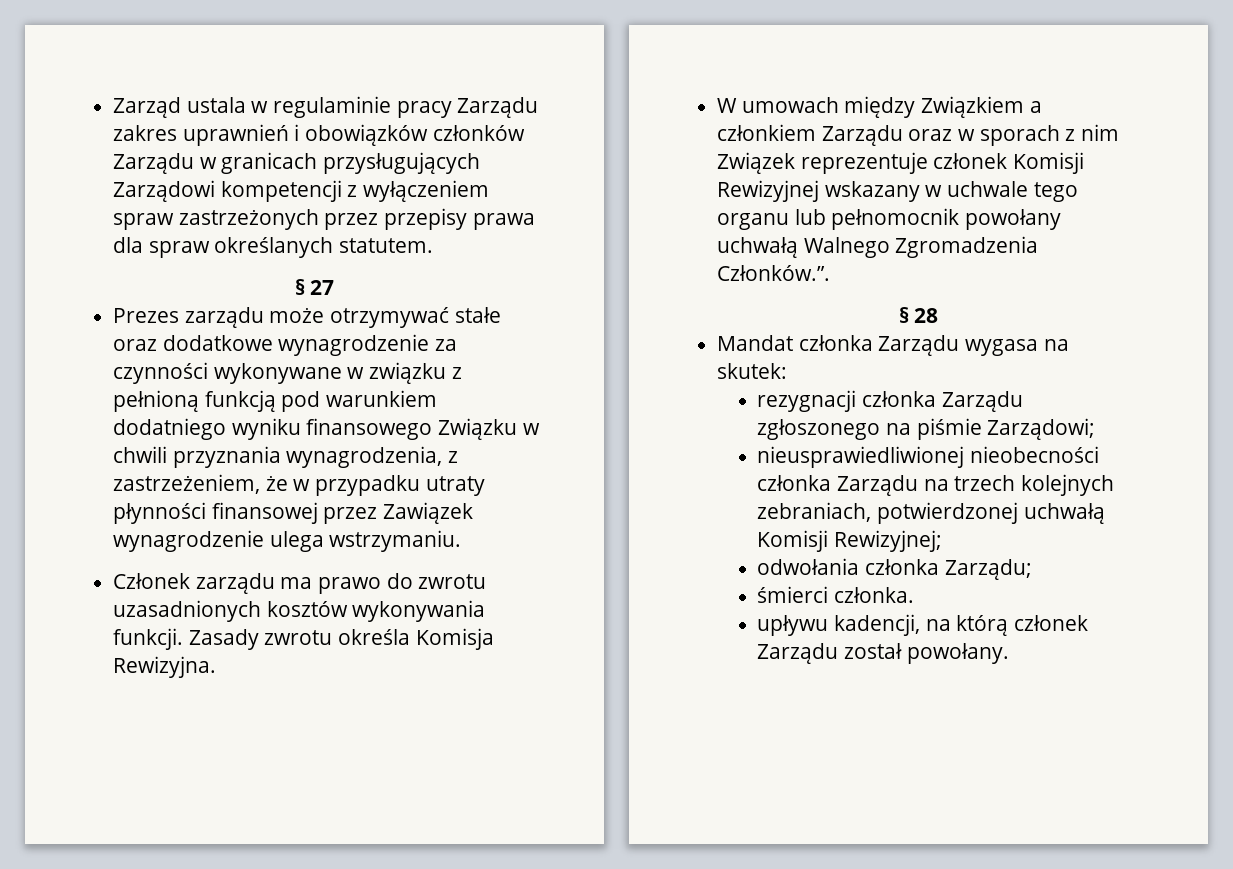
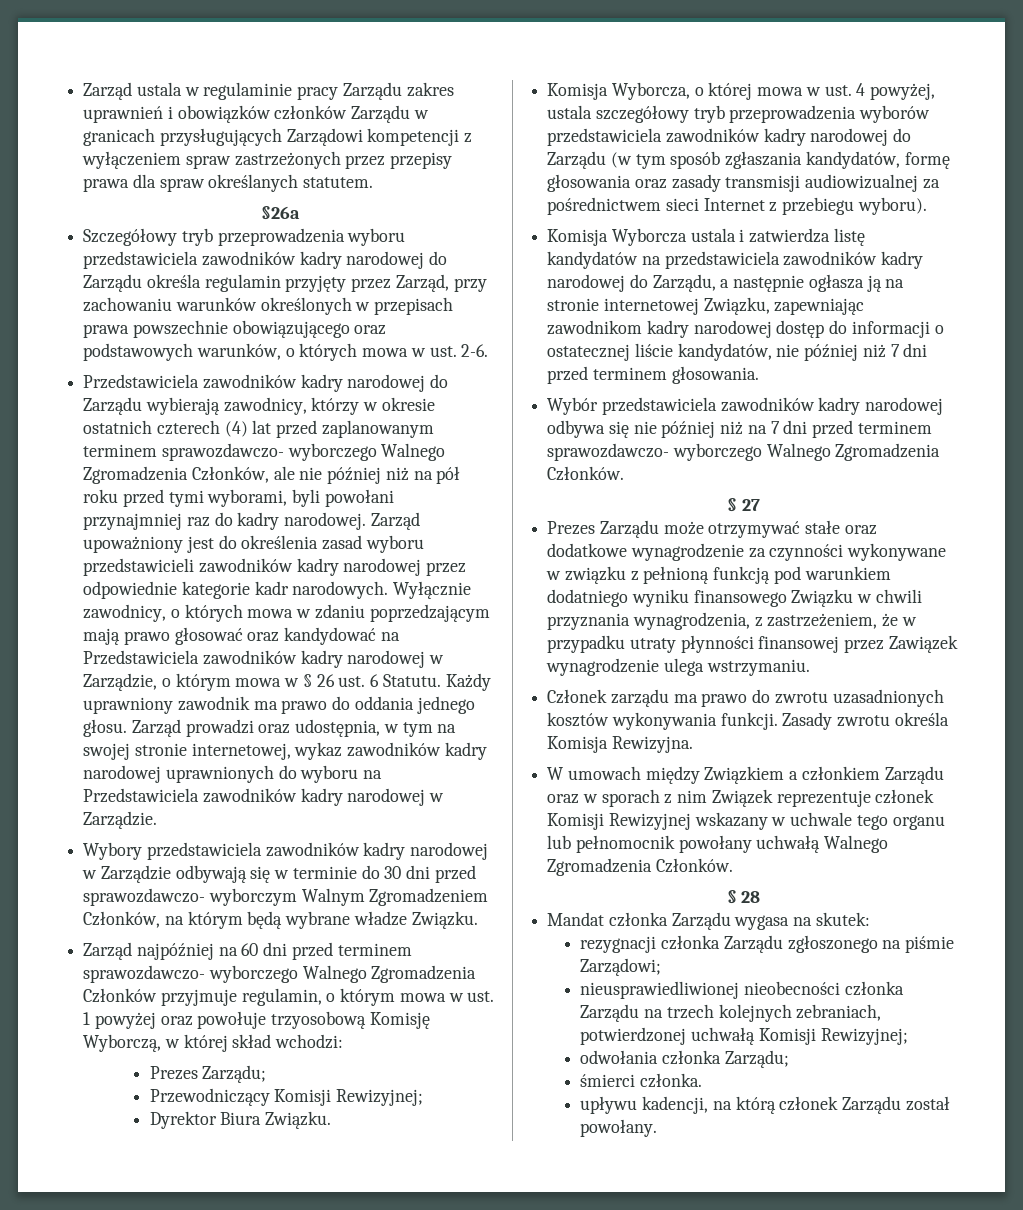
(434, 245) none -> [260,206,300,220] [83,228,406,246] [83,251,448,269] [83,274,487,292] [83,297,454,315] [83,320,387,338] [83,343,489,361] [83,374,449,392] [83,397,435,415] [83,420,434,438] [83,443,446,461] [83,466,461,484] [83,489,394,507] [83,512,420,530] [83,535,424,553] [83,558,467,576] [83,581,472,599] [83,604,490,622] [83,627,400,645] [83,650,445,668] [83,673,491,691] [83,696,475,714] [83,719,457,737] [83,742,487,760] [83,765,383,783] [83,788,445,806] [83,811,158,829] [83,842,489,860] [82,865,476,883] [83,888,489,906] [83,911,478,929] [83,942,412,960] [83,965,477,983] [83,988,495,1006] [83,1011,430,1029] [83,1034,344,1052] [149,1065,267,1083] [149,1088,424,1106] [149,1111,332,1129] [547,82,936,100] [547,105,931,123] [547,128,912,146] [547,151,950,169] [547,174,940,192] [547,197,927,215] [547,228,865,246] [547,251,924,269] [547,274,905,292] [547,297,865,315] [547,320,944,338] [547,343,928,361] [547,366,759,384] [547,397,944,415] [547,420,932,438] [547,443,941,461] [547,466,625,481] // §26a // Szczegółowy tryb przeprowadzenia wyboru przedstawiciela zawodników kadry narodowej do Zarządu określa regulamin przyjęty przez Zarząd, przy zachowaniu warunków określonych w przepisach prawa powszechnie obowiązującego oraz podstawowych warunków, o których mowa w ust. 2-6. // Przedstawiciela zawodników kadry narodowej do Zarządu wybierają zawodnicy, którzy w okresie ostatnich czterech (4) lat przed zaplanowanym terminem sprawozdawczo- wyborczego Walnego Zgromadzenia Członków, ale nie później niż na pół roku przed tymi wyborami, byli powołani przynajmniej raz do kadry narodowej. Zarząd upoważniony jest do określenia zasad wyboru przedstawicieli zawodników kadry narodowej przez odpowiednie kategorie kadr narodowych. Wyłącznie zawodnicy, o których mowa w zdaniu poprzedzającym mają prawo głosować oraz kandydować na Przedstawiciela zawodników kadry narodowej w Zarządzie, o którym mowa w § 26 ust. 6 Statutu. Każdy uprawniony zawodnik ma prawo do oddania jednego głosu. Zarząd prowadzi oraz udostępnia, w tym na swojej stronie internetowej, wykaz zawodników kadry narodowej uprawnionych do wyboru na Przedstawiciela zawodników kadry narodowej w Zarządzie. // Wybory przedstawiciela zawodników kadry narodowej w Zarządzie odbywają się w terminie do 30 dni przed sprawozdawczo- wyborczym Walnym Zgromadzeniem Członków, na którym będą wybrane władze Związku. // Zarząd najpóźniej na 60 dni przed terminem sprawozdawczo- wyborczego Walnego Zgromadzenia Członków przyjmuje regulamin, o którym mowa w ust. 1 powyżej oraz powołuje trzyosobową Komisję Wyborczą, w której skład wchodzi: // Prezes Zarządu; // Przewodniczący Komisji Rewizyjnej; // Dyrektor Biura Związku. // Komisja Wyborcza, o której mowa w ust. 4 powyżej, ustala szczegółowy tryb przeprowadzenia wyborów przedstawiciela zawodników kadry narodowej do Zarządu (w tym sposób zgłaszania kandydatów, formę głosowania oraz zasady transmisji audiowizualnej za pośrednictwem sieci Internet z przebiegu wyboru). // Komisja Wyborcza ustala i zatwierdza listę kandydatów na przedstawiciela zawodników kadry narodowej do Zarządu, a następnie ogłasza ją na stronie internetowej Związku, zapewniając zawodnikom kadry narodowej dostęp do informacji o ostatecznej liście kandydatów, nie później niż 7 dni przed terminem głosowania. // Wybór przedstawiciela zawodników kadry narodowej odbywa się nie później niż na 7 dni przed terminem sprawozdawczo- wyborczego Walnego Zgromadzenia Członków.
[184,307,264,328] zarządu -> [599,520,659,538] Zarządu
[717,265,831,281] Członków.”. -> [655,858,733,873] Członków.

